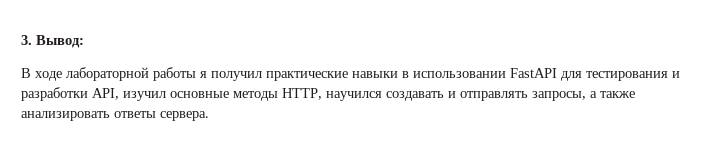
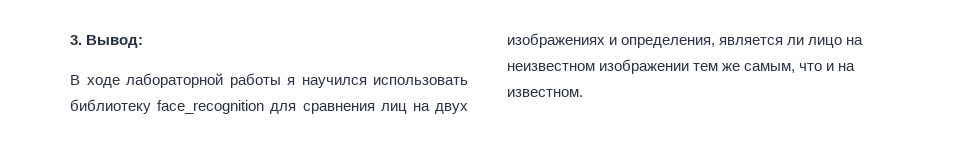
[211,68,680,81] [21,87,635,101] [21,111,209,121] получил практические навыки в использовании FastAPI для тестирования и разработки API, изучил основные методы HTTP, научился создавать и отправлять запросы, а также анализировать ответы сервера. -> [301,77,468,88] [70,99,469,114] [507,33,864,48] [507,59,856,74] [507,89,583,97] научился использовать библиотеку face_recognition для сравнения лиц на двух изображениях и определения, является ли лицо на неизвестном изображении тем же самым, что и на известном.

